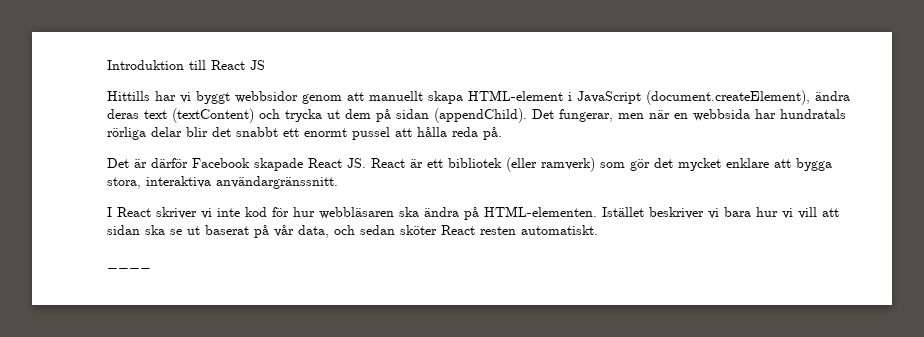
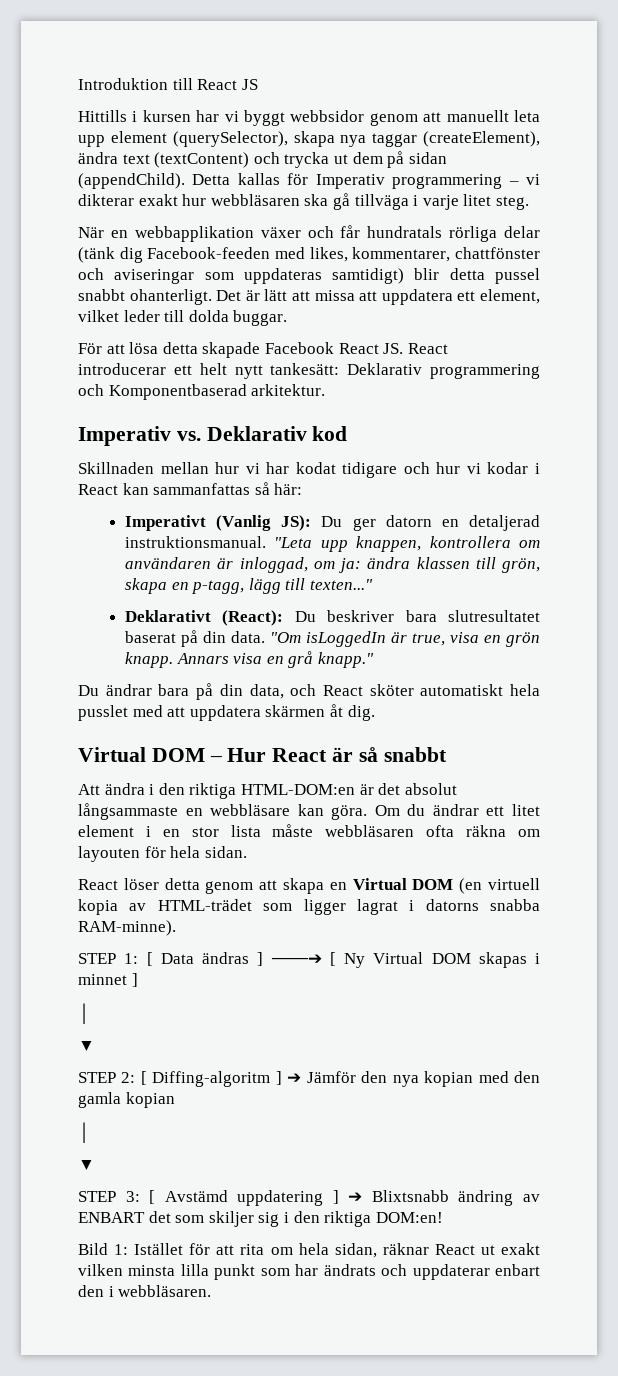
(150, 96) none -> [132,110,191,122] i kursen
[428,90,850,105] [107,109,139,119] skapa HTML-element i JavaScript (document.createElement), ändra deras -> [513,110,540,122] [78,131,540,147] [78,152,118,164] leta upp element (querySelector), skapa nya taggar (createElement), ändra
[532,109,846,122] [107,127,502,140] [107,157,832,172] [107,176,338,189] [107,206,839,220] [107,225,598,238] [107,266,151,269] Det fungerar, men när en webbsida har hundratals rörliga delar blir det snabbt ett enormt pussel att hålla reda på. // Det är därför Facebook skapade React JS. React är ett bibliotek (eller ramverk) som gör det mycket enklare att bygga stora, interaktiva användargränssnitt. // I React skriver vi inte kod för hur webbläsaren ska ändra på HTML-elementen. Istället beskriver vi bara hur vi vill att sidan ska se ut baserat på vår data, och sedan sköter React resten automatiskt. // ____ -> [192,173,540,189] [78,193,529,210] [78,225,540,242] [78,247,540,263] [78,268,540,284] [78,289,540,305] [78,310,288,326] [78,342,448,358] [78,363,540,379] [78,384,326,400] [78,426,348,446] [78,462,540,478] [78,482,303,495] [125,515,540,531] [125,536,540,552] [125,557,540,573] [125,578,373,594] [125,610,540,626] [125,630,540,647] [125,651,374,668] [78,683,540,700] [78,704,375,721] [78,747,447,762] [78,783,457,799] [78,803,540,820] [78,824,540,837] [78,846,247,862] [78,878,540,894] [78,899,540,915] [78,920,176,936] [78,952,540,968] [78,973,138,987] [78,1003,90,1024] [78,1041,95,1051] [78,1071,540,1087] [78,1092,175,1108] [78,1122,90,1143] [78,1160,95,1170] [78,1190,540,1206] [78,1211,443,1227] [78,1243,540,1258] [78,1264,541,1280] [78,1285,212,1297] Detta kallas för Imperativ programmering – vi dikterar exakt hur webbläsaren ska gå tillväga i varje litet steg. // När en webbapplikation växer och får hundratals rörliga delar (tänk dig Facebook-feeden med likes, kommentarer, chattfönster och aviseringar som uppdateras samtidigt) blir detta pussel snabbt ohanterligt. Det är lätt att missa att uppdatera ett element, vilket leder till dolda buggar. // För att lösa detta skapade Facebook React JS. React introducerar ett helt nytt tankesätt: Deklarativ programmering och Komponentbaserad arkitektur. // Imperativ vs. Deklarativ kod // Skillnaden mellan hur vi har kodat tidigare och hur vi kodar i React kan sammanfattas så här: // Imperativt (Vanlig JS): Du ger datorn en detaljerad instruktionsmanual. "Leta upp knappen, kontrollera om användaren är inloggad, om ja: ändra klassen till grön, skapa en p-tagg, lägg till texten..." // Deklarativt (React): Du beskriver bara slutresultatet baserat på din data. "Om isLoggedIn är true, visa en grön knapp. Annars visa en grå knapp." // Du ändrar bara på din data, och React sköter automatiskt hela pusslet med att uppdatera skärmen åt dig. // Virtual DOM – Hur React är så snabbt // Att ändra i den riktiga HTML-DOM:en är det absolut långsammaste en webbläsare kan göra. Om du ändrar ett litet element i en stor lista måste webbläsaren ofta räkna om layouten för hela sidan. // React löser detta genom att skapa en Virtual DOM (en virtuell kopia av HTML-trädet som ligger lagrat i datorns snabba RAM-minne). // STEP 1: [ Data ändras ] ───➔ [ Ny Virtual DOM skapas i minnet ] // │ // ▼ // STEP 2: [ Diffing-algoritm ] ➔ Jämför den nya kopian med den gamla kopian // │ // ▼ // STEP 3: [ Avstämd uppdatering ] ➔ Blixtsnabb ändring av ENBART det som skiljer sig i den riktiga DOM:en! // Bild 1: Istället för att rita om hela sidan, räknar React ut exakt vilken minsta lilla punkt som har ändrats och uppdaterar enbart den i webbläsaren.

